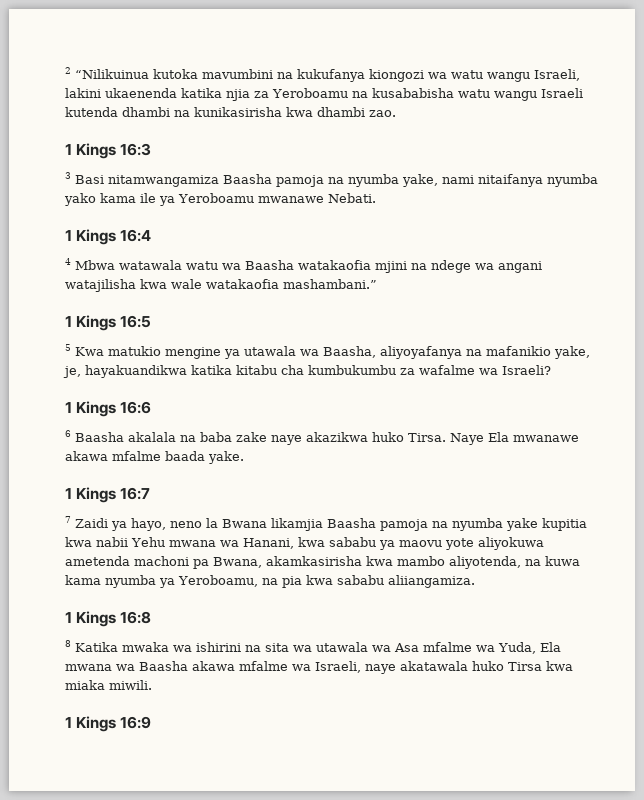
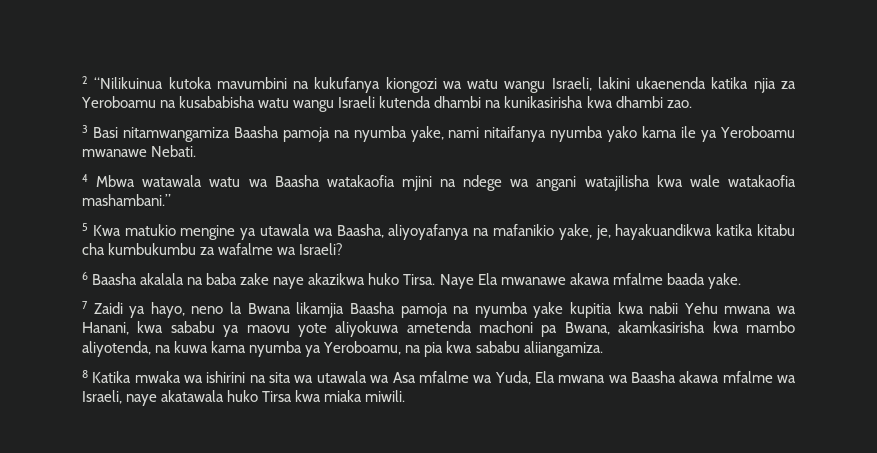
[65,143,152,159] // 1 Kings 16:3 -> (692, 104) none
[65,229,152,245] // 1 Kings 16:4 -> (197, 151) none
[65,315,152,331] // 1 Kings 16:5 -> (171, 200) none
[65,401,152,417] // 1 Kings 16:6 -> (344, 249) none
[65,487,151,503] // 1 Kings 16:7 -> (741, 281) none
[65,611,152,627] // 1 Kings 16:8 -> (603, 349) none
[65,716,152,732] // 1 Kings 16:9 -> (406, 396) none

